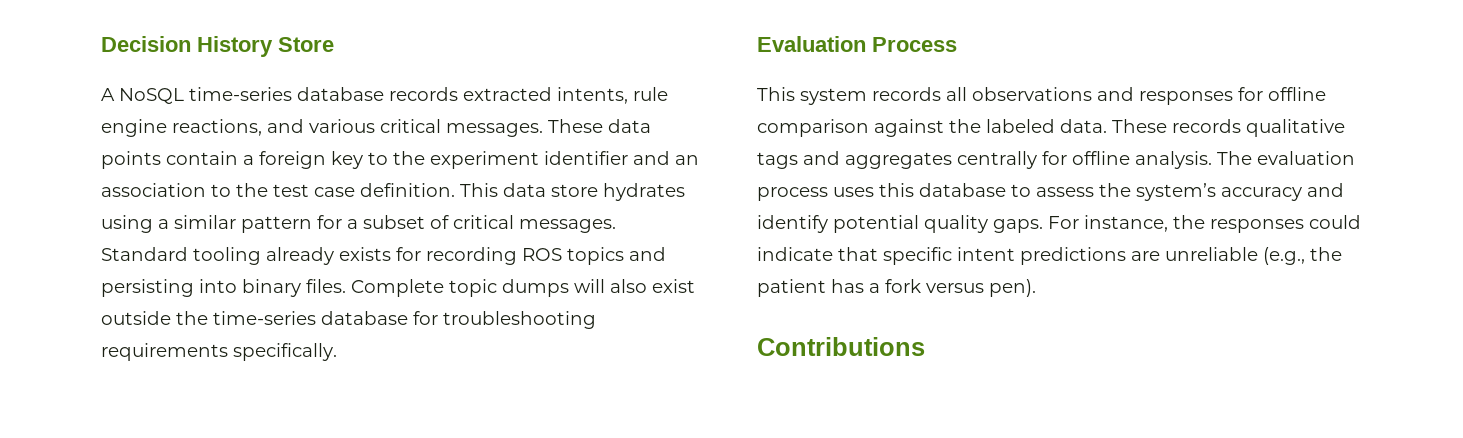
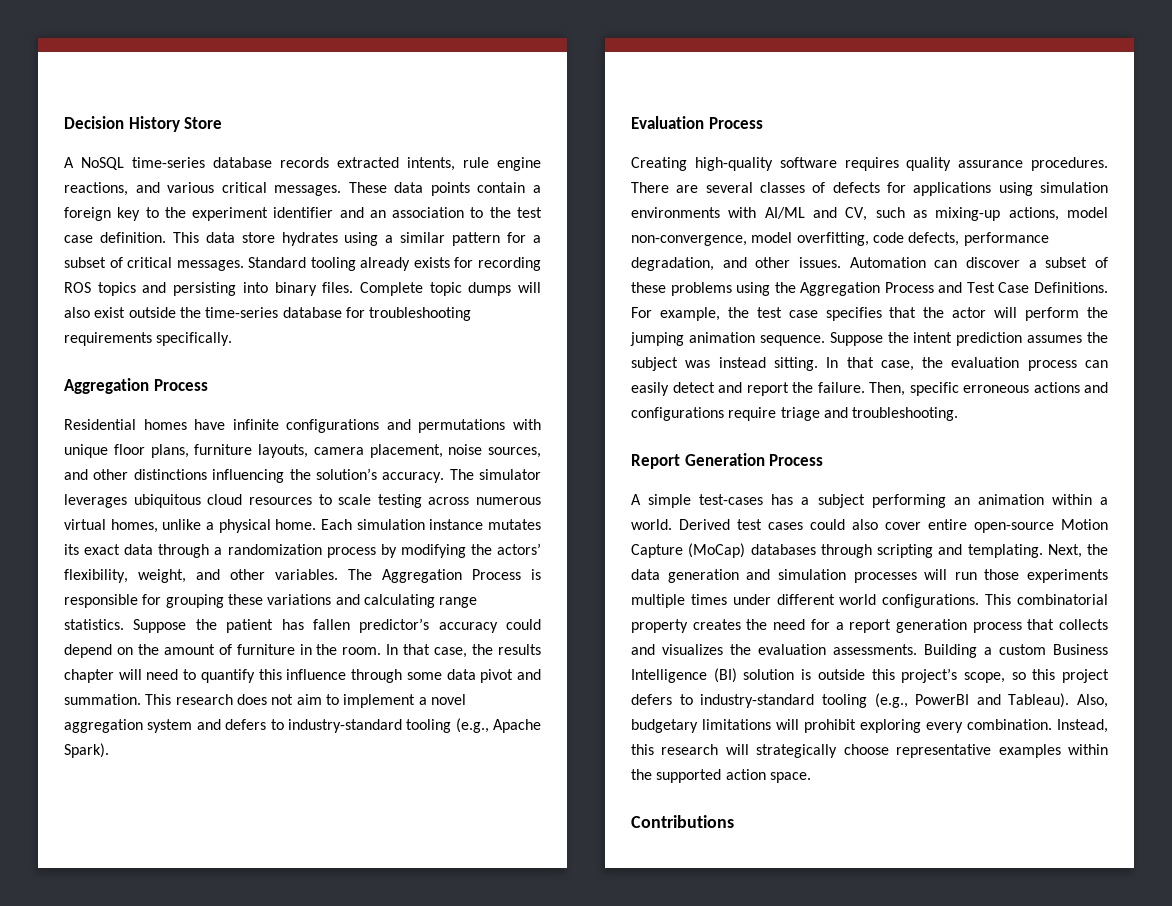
[757,36,957,52] [757,87,1326,105] [757,119,1345,137] [757,151,1355,169] [757,183,1344,201] [757,215,1361,233] [757,247,1342,265] [757,279,1036,297] Evaluation Process // This system records all observations and responses for offline comparison against the labeled data. These records qualitative tags and aggregates centrally for offline analysis. The evaluation process uses this database to assess the system’s accuracy and identify potential quality gaps. For instance, the responses could indicate that specific intent predictions are unreliable (e.g., the patient has a fork versus pen). -> [64,378,208,394] [64,419,541,433] [64,444,541,458] [64,468,541,483] [64,494,541,508] [64,519,541,533] [64,543,542,558] [64,569,541,583] [64,594,478,608] [64,618,541,633] [64,644,541,658] [64,669,542,683] [64,694,466,708] [64,718,541,733] [64,743,109,758] [631,116,763,129] [631,157,1108,171] [631,182,1108,196] [631,207,1108,221] [631,232,1049,246] [631,257,1108,271] [631,282,1108,296] [631,307,1108,321] [630,332,1108,346] [631,357,1108,371] [631,382,1108,396] [631,407,959,421] [631,453,824,469] [631,494,1108,508] [631,519,1108,533] [631,543,1108,558] [631,569,1108,583] [631,594,1108,608] [631,619,1108,633] [631,644,1108,658] [631,668,1109,683] [631,693,1108,708] [631,719,1108,733] [631,744,1108,758] [631,769,811,783] Aggregation Process // Residential homes have infinite configurations and permutations with unique floor plans, furniture layouts, camera placement, noise sources, and other distinctions influencing the solution’s accuracy. The simulator leverages ubiquitous cloud resources to scale testing across numerous virtual homes, unlike a physical home. Each simulation instance mutates its exact data through a randomization process by modifying the actors’ flexibility, weight, and other variables. The Aggregation Process is responsible for grouping these variations and calculating range statistics. Suppose the patient has fallen predictor’s accuracy could depend on the amount of furniture in the room. In that case, the results chapter will need to quantify this influence through some data pivot and summation. This research does not aim to implement a novel aggregation system and defers to industry-standard tooling (e.g., Apache Spark). // Evaluation Process // Creating high-quality software requires quality assurance procedures. There are several classes of defects for applications using simulation environments with AI/ML and CV, such as mixing-up actions, model non-convergence, model overfitting, code defects, performance degradation, and other issues. Automation can discover a subset of these problems using the Aggregation Process and Test Case Definitions. For example, the test case specifies that the actor will perform the jumping animation sequence. Suppose the intent prediction assumes the subject was instead sitting. In that case, the evaluation process can easily detect and report the failure. Then, specific erroneous actions and configurations require triage and troubleshooting. // Report Generation Process // A simple test-cases has a subject performing an animation within a world. Derived test cases could also cover entire open-source Motion Capture (MoCap) databases through scripting and templating. Next, the data generation and simulation processes will run those experiments multiple times under different world configurations. This combinatorial property creates the need for a report generation process that collects and visualizes the evaluation assessments. Building a custom Business Intelligence (BI) solution is outside this project’s scope, so this project defers to industry-standard tooling (e.g., PowerBI and Tableau). Also, budgetary limitations will prohibit exploring every combination. Instead, this research will strategically choose representative examples within the supported action space.

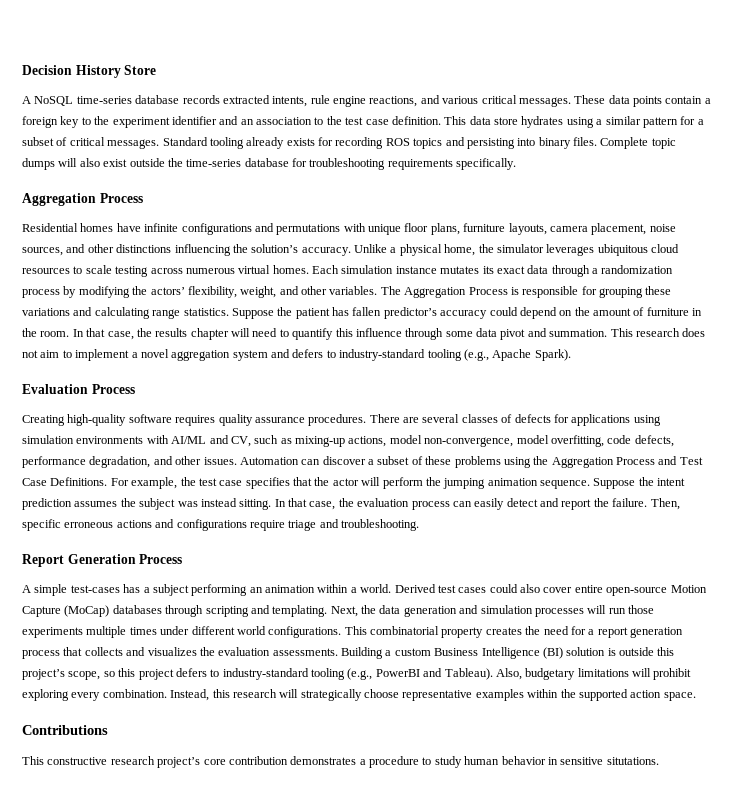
[449,469,474,480] The -> [354,244,494,256] Unlike a physical home, the
[110,519,317,533] homes, unlike a physical home. -> [272,265,309,274] homes.
(734, 821) none -> [22,756,659,768] // This constructive research project’s core contribution demonstrates a procedure to study human behavior in sensitive situtations.

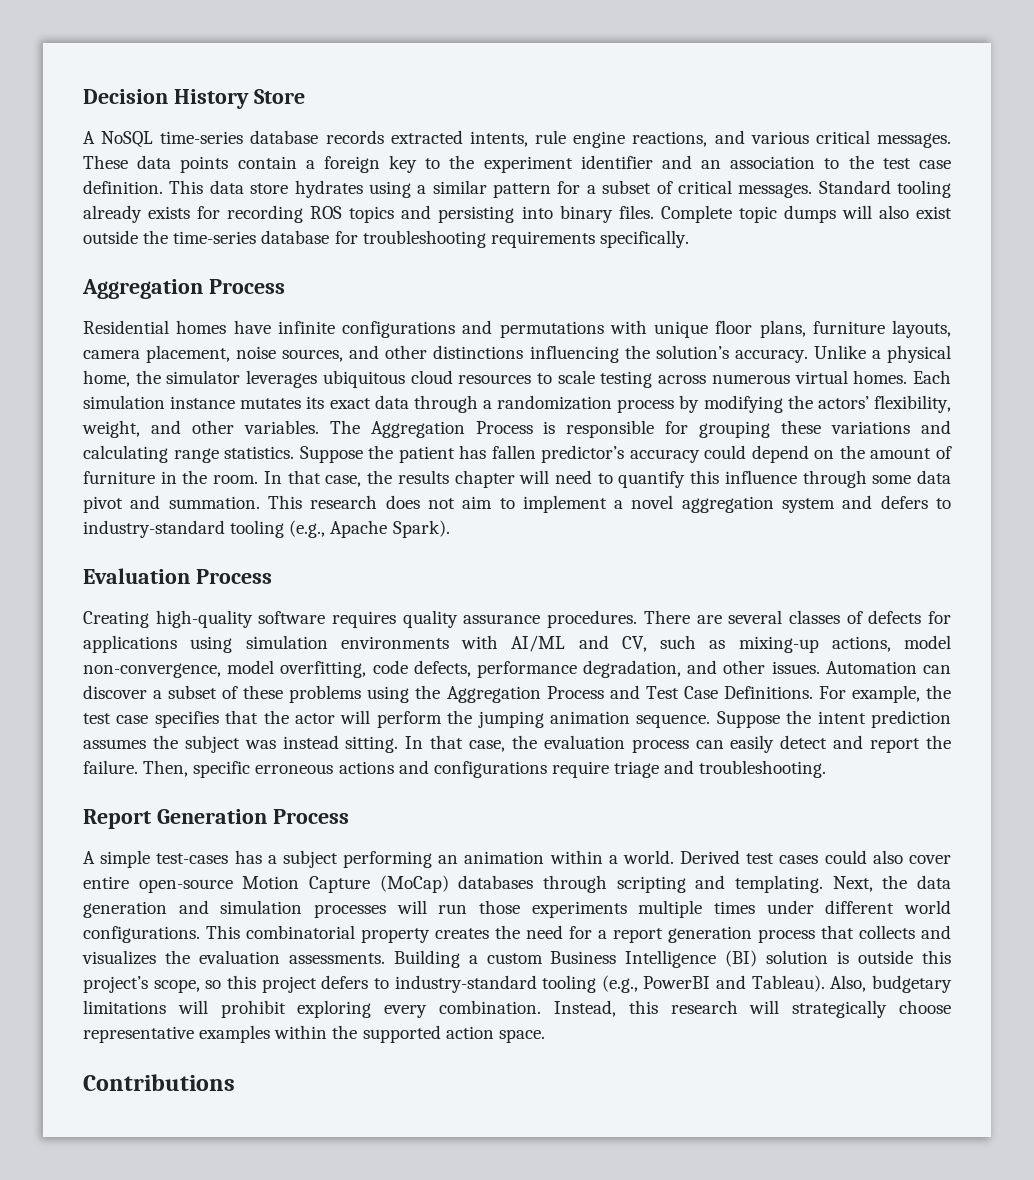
[22,756,659,768] // This constructive research project’s core contribution demonstrates a procedure to study human behavior in sensitive situtations. -> (235, 1082) none

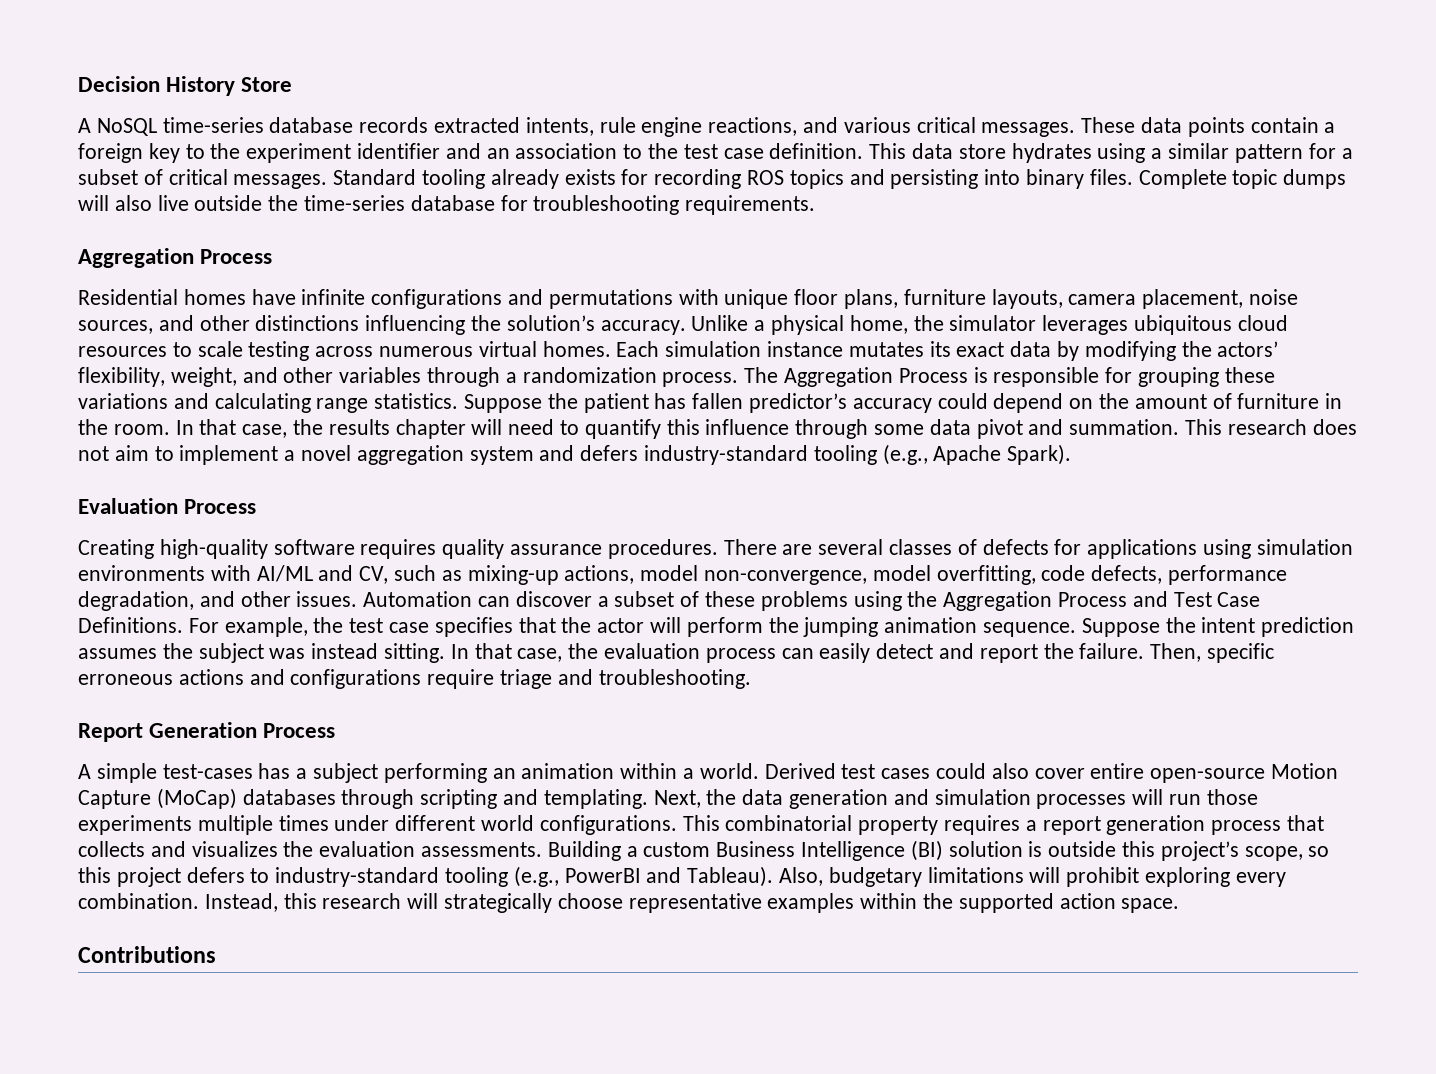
[916,206,952,219] exist -> [157,195,189,211] live
[490,230,689,248] requirements specifically. -> [685,195,816,215] requirements.
[413,395,675,413] through a randomization process -> (1052, 349) none
[243,420,319,434] variables. -> [339,367,739,387] variables through a randomization process.
[936,498,951,509] to -> (639, 453) none
[435,925,592,939] creates the need for -> [944,815,1021,835] requires

